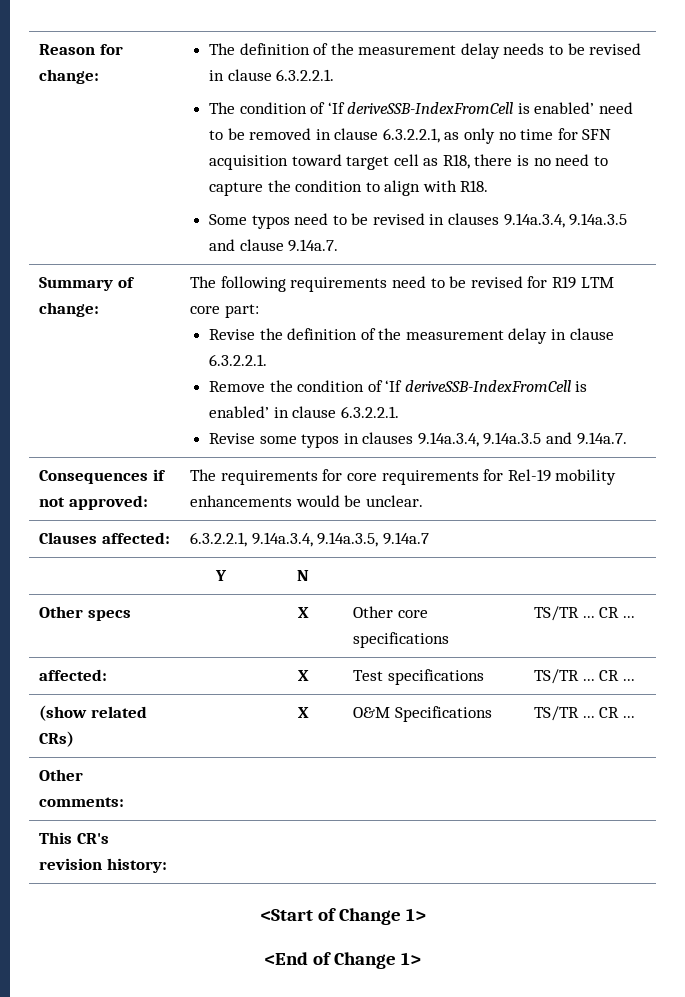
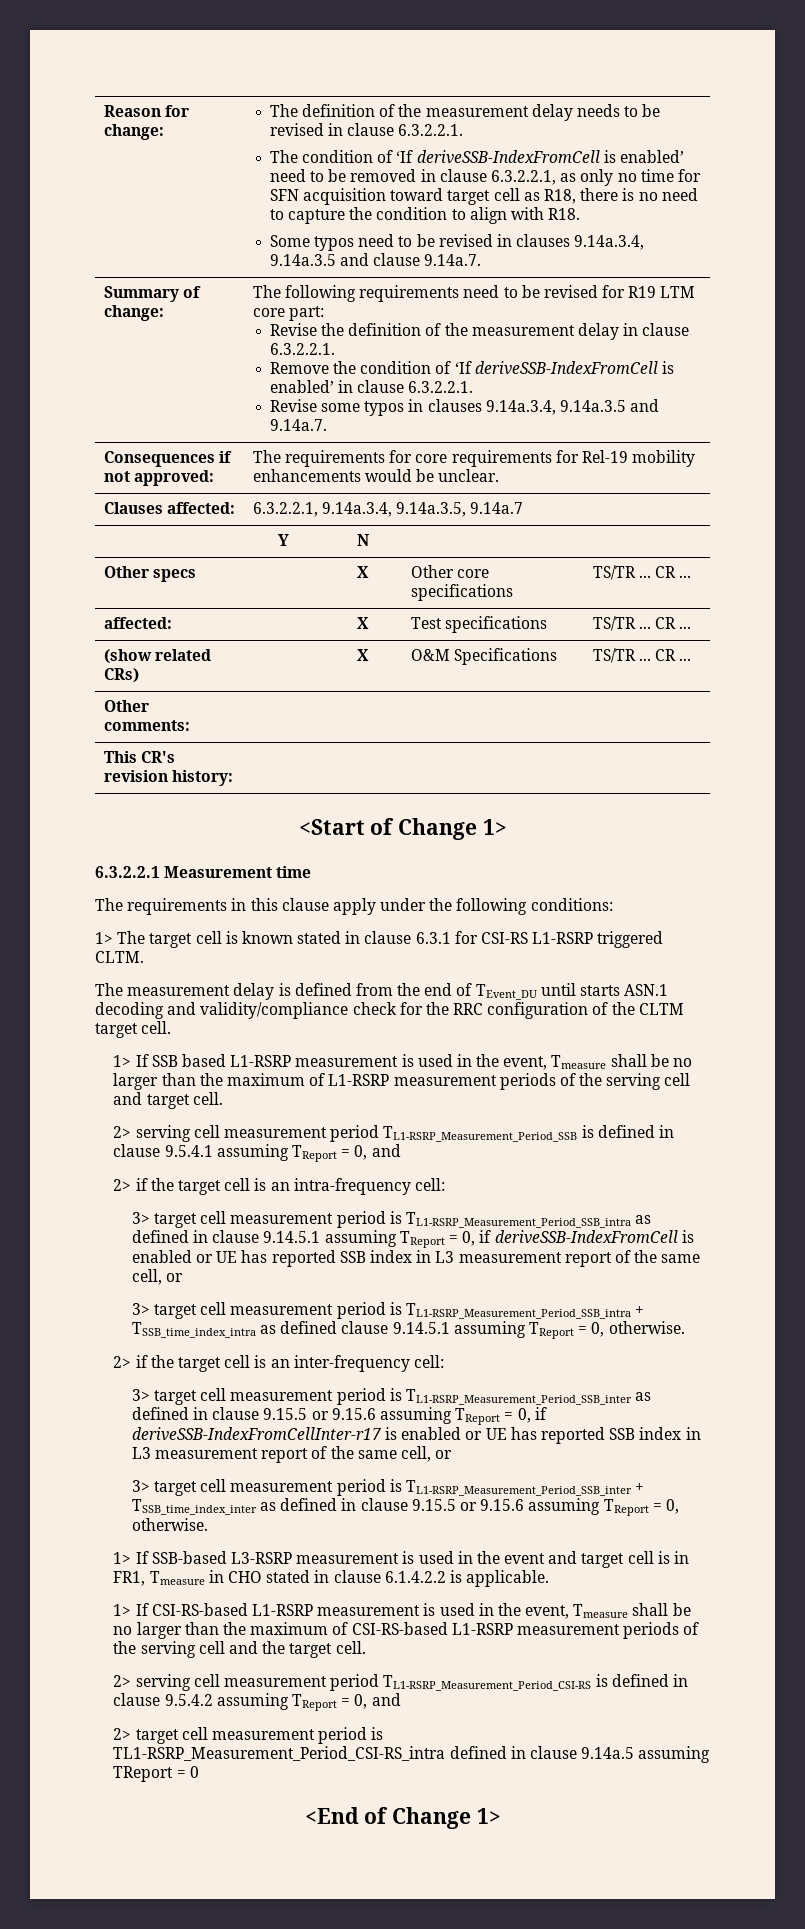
(426, 914) none -> [95,866,312,878] [95,898,613,915] [95,931,664,948] [95,951,144,963] [95,983,669,1000] [95,1002,684,1019] [95,1021,172,1038] [113,1054,693,1070] [113,1073,691,1090] [113,1092,223,1109] [113,1125,674,1142] [113,1144,401,1162] [113,1178,445,1195] [131,1211,652,1228] [131,1230,694,1248] [131,1250,701,1267] [131,1269,184,1285] [131,1302,645,1319] [131,1321,685,1339] [113,1355,444,1372] [131,1388,652,1405] [131,1407,547,1425] [131,1427,701,1444] [131,1446,453,1463] [131,1479,645,1496] [131,1498,679,1516] [131,1518,208,1531] [113,1551,690,1568] [113,1570,550,1587] [113,1603,691,1619] [113,1622,700,1639] [113,1641,366,1658] [113,1674,688,1691] [113,1693,401,1711] [113,1727,384,1744] [113,1746,711,1763] [113,1766,199,1782] // 6.3.2.2.1 Measurement time // The requirements in this clause apply under the following conditions: // 1> The target cell is known stated in clause 6.3.1 for CSI-RS L1-RSRP triggered CLTM. // The measurement delay is defined from the end of TEvent_DU until starts ASN.1 decoding and validity/compliance check for the RRC configuration of the CLTM target cell. // 1> If SSB based L1-RSRP measurement is used in the event, Tmeasure shall be no larger than the maximum of L1-RSRP measurement periods of the serving cell and target cell. // 2> serving cell measurement period TL1-RSRP_Measurement_Period_SSB is defined in clause 9.5.4.1 assuming TReport = 0, and // 2> if the target cell is an intra-frequency cell: // 3> target cell measurement period is TL1-RSRP_Measurement_Period_SSB_intra as defined in clause 9.14.5.1 assuming TReport = 0, if deriveSSB-IndexFromCell is enabled or UE has reported SSB index in L3 measurement report of the same cell, or // 3> target cell measurement period is TL1-RSRP_Measurement_Period_SSB_intra + TSSB_time_index_intra as defined clause 9.14.5.1 assuming TReport = 0, otherwise. // 2> if the target cell is an inter-frequency cell: // 3> target cell measurement period is TL1-RSRP_Measurement_Period_SSB_inter as defined in clause 9.15.5 or 9.15.6 assuming TReport = 0, if deriveSSB-IndexFromCellInter-r17 is enabled or UE has reported SSB index in L3 measurement report of the same cell, or // 3> target cell measurement period is TL1-RSRP_Measurement_Period_SSB_inter + TSSB_time_index_inter as defined in clause 9.15.5 or 9.15.6 assuming TReport = 0, otherwise. // 1> If SSB-based L3-RSRP measurement is used in the event and target cell is in FR1, Tmeasure in CHO stated in clause 6.1.4.2.2 is applicable. // 1> If CSI-RS-based L1-RSRP measurement is used in the event, Tmeasure shall be no larger than the maximum of CSI-RS-based L1-RSRP measurement periods of the serving cell and the target cell. // 2> serving cell measurement period TL1-RSRP_Measurement_Period_CSI-RS is defined in clause 9.5.4.2 assuming TReport = 0, and // 2> target cell measurement period is TL1-RSRP_Measurement_Period_CSI-RS_intra defined in clause 9.14a.5 assuming TReport = 0

